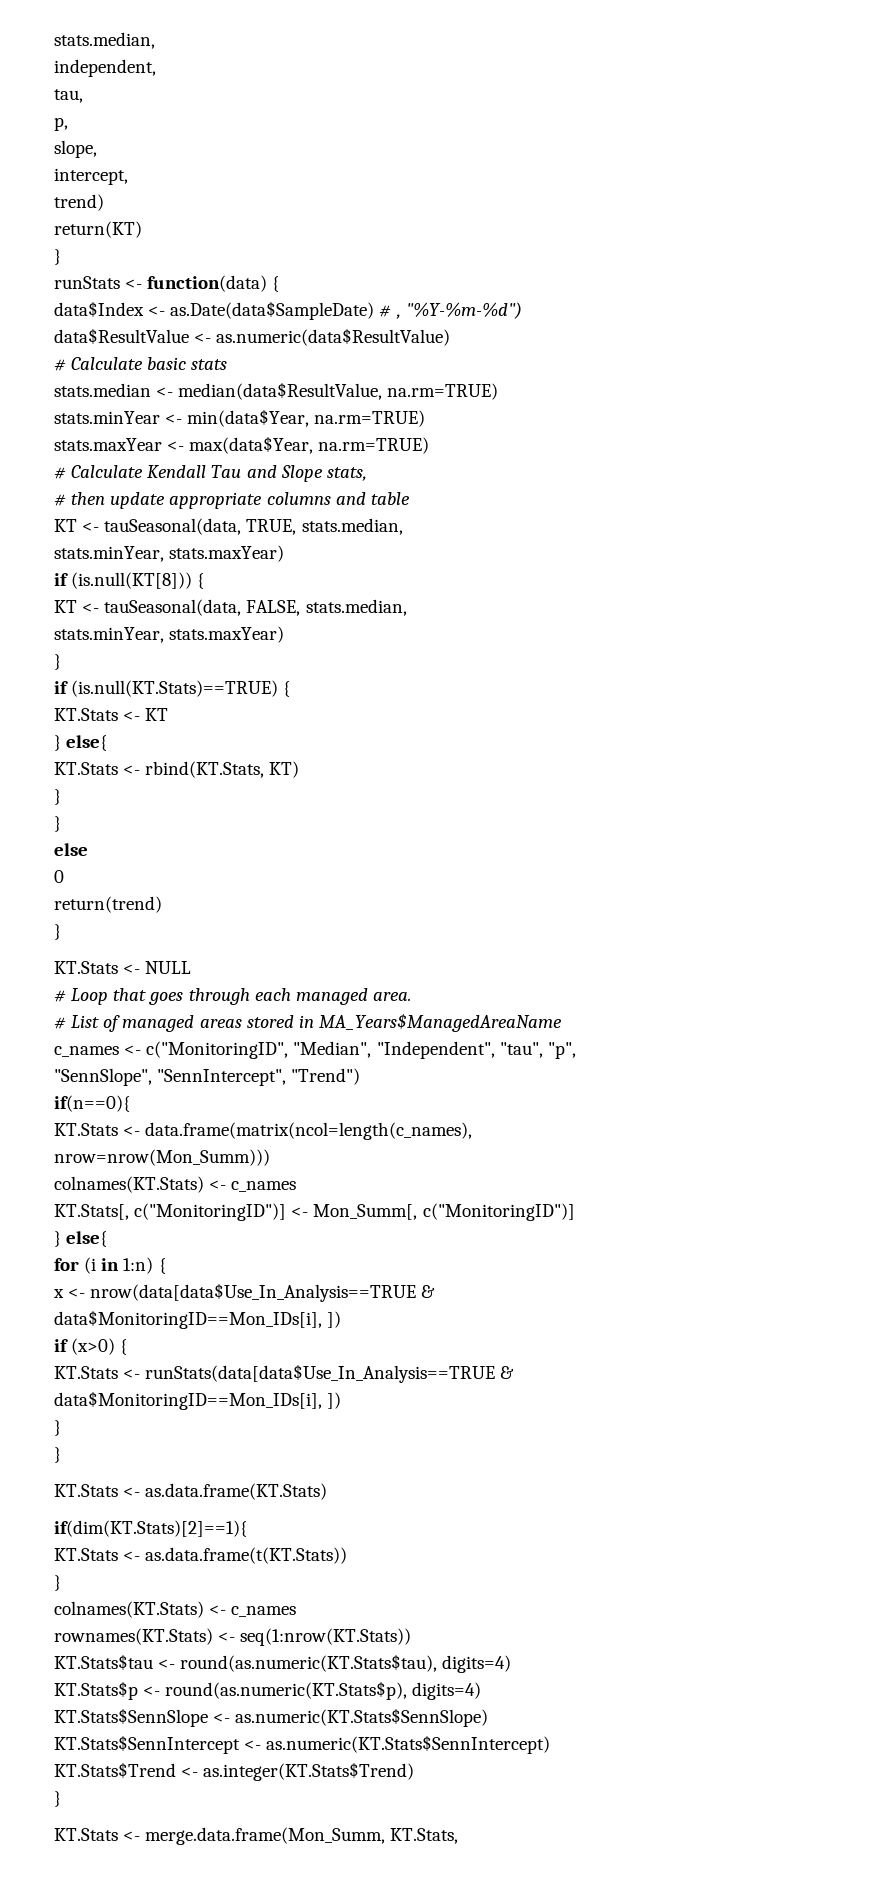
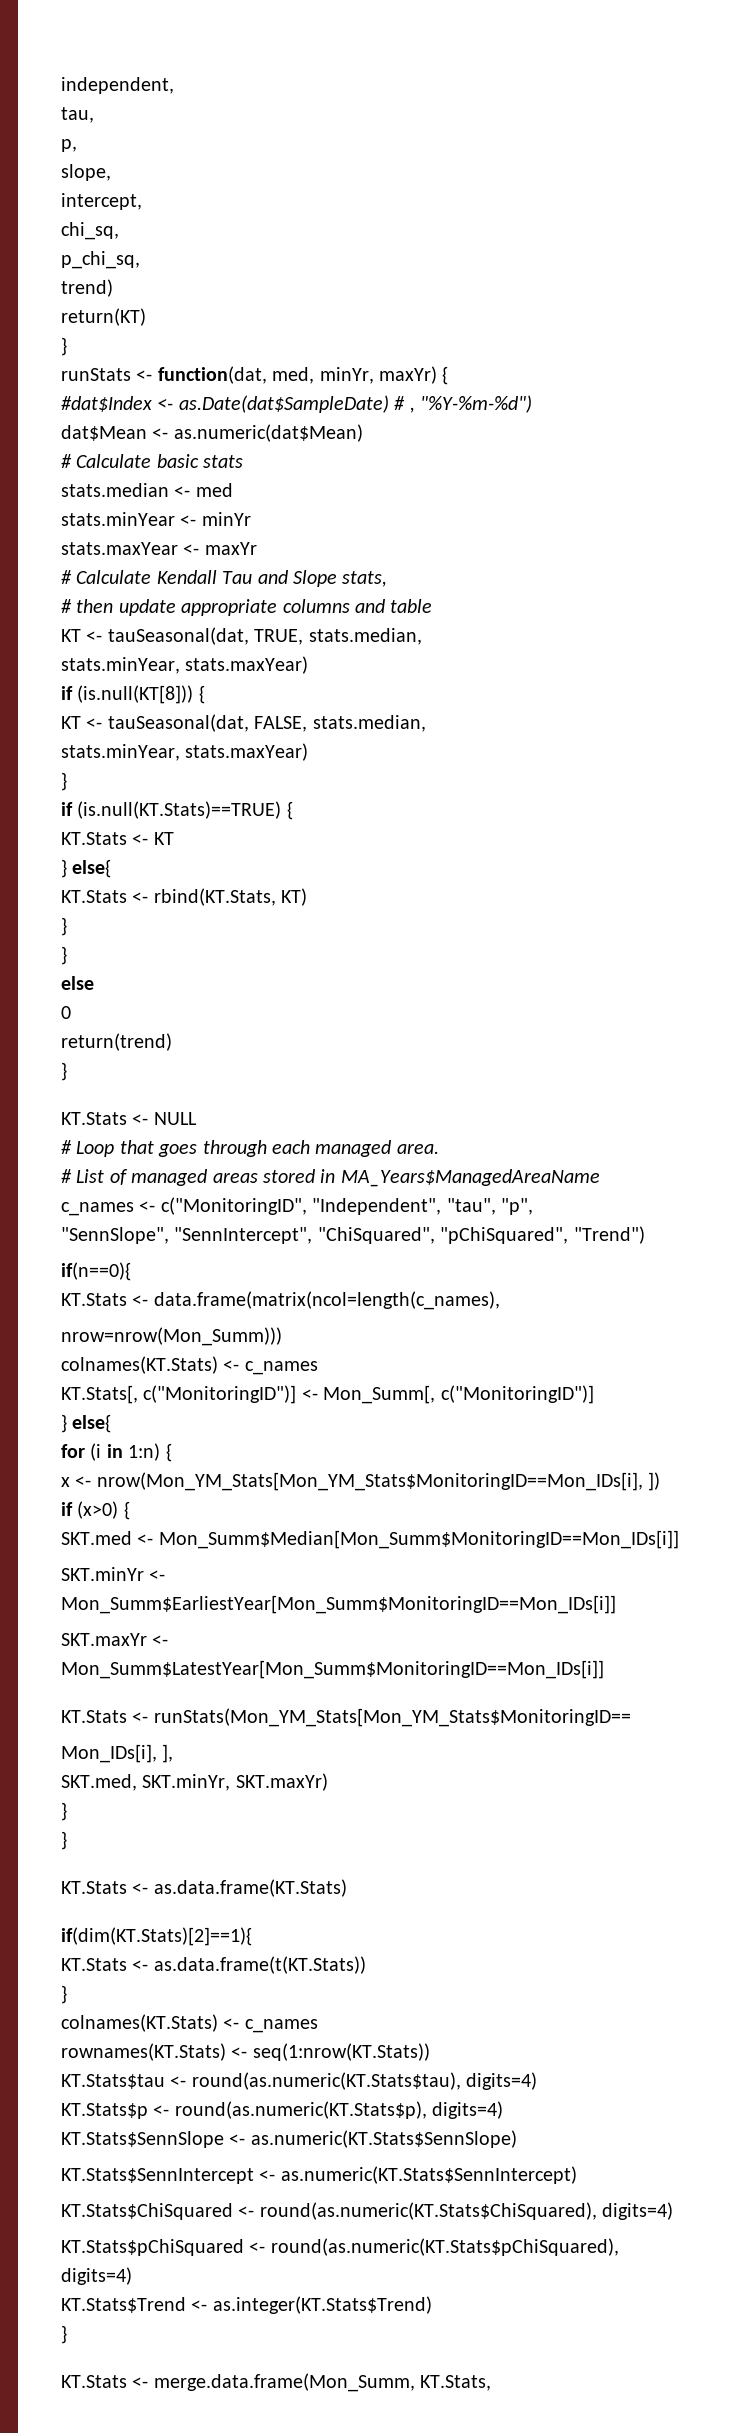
[54,32,155,49] stats.median, // -> (61, 85) none
(128, 176) none -> [61,222,119,240] [61,251,140,269] // chi_sq, // p_chi_sq,
[147,275,280,292] [54,301,375,320] function(data) { // data$Index <- as.Date(data$SampleDate) -> [157,366,449,385] [61,395,389,413] function(dat, med, minYr, maxYr) { // #dat$Index <- as.Date(dat$SampleDate)
[54,328,451,346] data$ResultValue <- as.numeric(data$ResultValue) -> [61,424,363,442] dat$Mean <- as.numeric(dat$Mean)
[178,382,499,400] median(data$ResultValue, na.rm=TRUE) -> [195,483,233,497] med
[187,409,426,427] min(data$Year, na.rm=TRUE) -> [201,512,251,526] minYr
[189,436,430,454] max(data$Year, na.rm=TRUE) -> [204,542,257,555] maxYr
[104,518,242,535] tauSeasonal(data, -> [107,627,249,645] tauSeasonal(dat,
[104,599,242,616] tauSeasonal(data, -> [107,714,249,732] tauSeasonal(dat,
[293,1041,372,1058] "Median", -> (307, 1206) none
(287, 1077) none -> [317,1227,569,1244] "ChiSquared", "pChiSquared",
[90,1283,436,1302] [54,1310,322,1329] nrow(data[data$Use_In_Analysis==TRUE & // data$MonitoringID==Mon_IDs[i], -> [96,1472,643,1491] nrow(Mon_YM_Stats[Mon_YM_Stats$MonitoringID==Mon_IDs[i],
[54,1364,515,1383] [54,1391,342,1410] KT.Stats <- runStats(data[data$Use_In_Analysis==TRUE & // data$MonitoringID==Mon_IDs[i], ]) -> [61,1530,679,1549] [61,1567,166,1581] [61,1595,616,1614] [61,1633,169,1646] [61,1660,604,1679] [61,1708,631,1727] [61,1744,174,1763] [61,1773,328,1791] SKT.med <- Mon_Summ$Median[Mon_Summ$MonitoringID==Mon_IDs[i]] // SKT.minYr <- Mon_Summ$EarliestYear[Mon_Summ$MonitoringID==Mon_IDs[i]] // SKT.maxYr <- Mon_Summ$LatestYear[Mon_Summ$MonitoringID==Mon_IDs[i]] // KT.Stats <- runStats(Mon_YM_Stats[Mon_YM_Stats$MonitoringID== // Mon_IDs[i], ], // SKT.med, SKT.minYr, SKT.maxYr)
(551, 1744) none -> [61,2202,674,2220] [61,2238,619,2256] [61,2267,132,2285] // KT.Stats$ChiSquared <- round(as.numeric(KT.Stats$ChiSquared), digits=4) // KT.Stats$pChiSquared <- round(as.numeric(KT.Stats$pChiSquared), digits=4)

